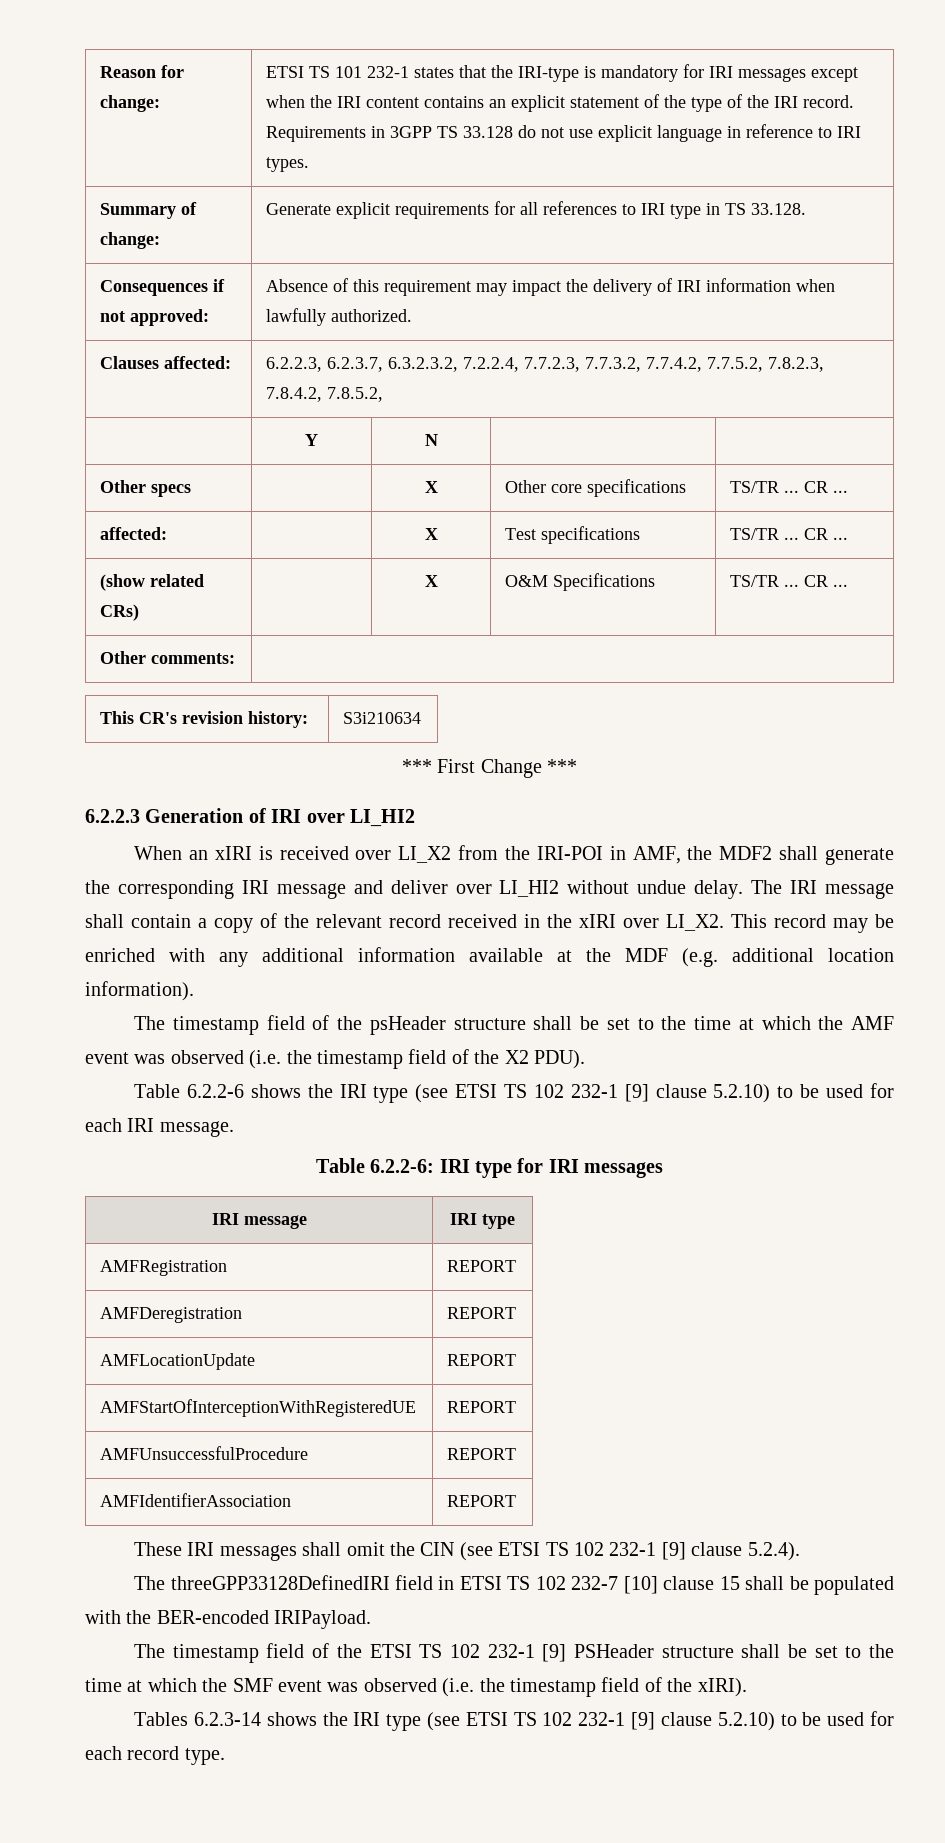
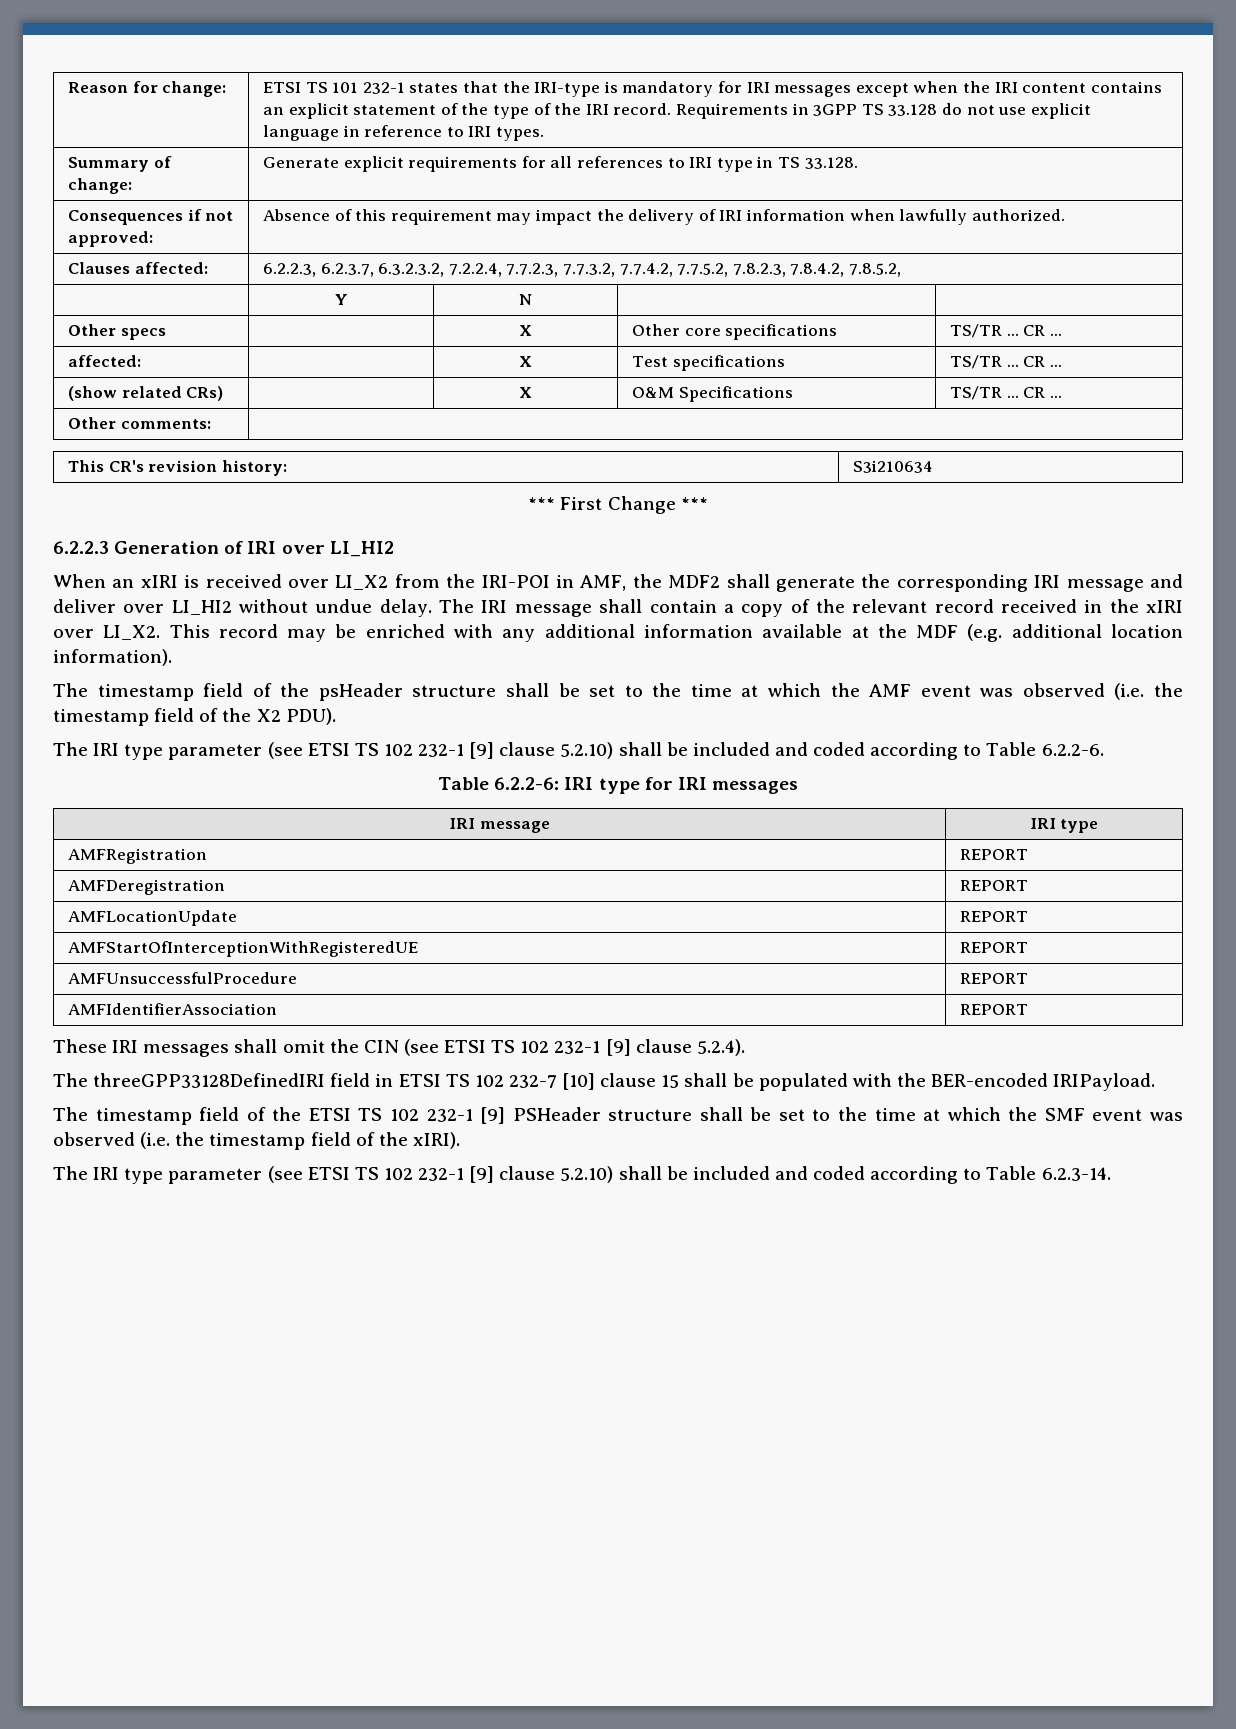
[134,1083,895,1103] [85,1118,234,1137] Table 6.2.2-6 shows the IRI type (see ETSI TS 102 232-1 [9] clause 5.2.10) to be used for each IRI message. -> [53,742,1104,760] The IRI type parameter (see ETSI TS 102 232-1 [9] clause 5.2.10) shall be included and coded according to Table 6.2.2-6.
[134,1711,894,1731] [85,1746,225,1765] Tables 6.2.3-14 shows the IRI type (see ETSI TS 102 232-1 [9] clause 5.2.10) to be used for each record type. -> [53,1166,1111,1184] The IRI type parameter (see ETSI TS 102 232-1 [9] clause 5.2.10) shall be included and coded according to Table 6.2.3-14.

